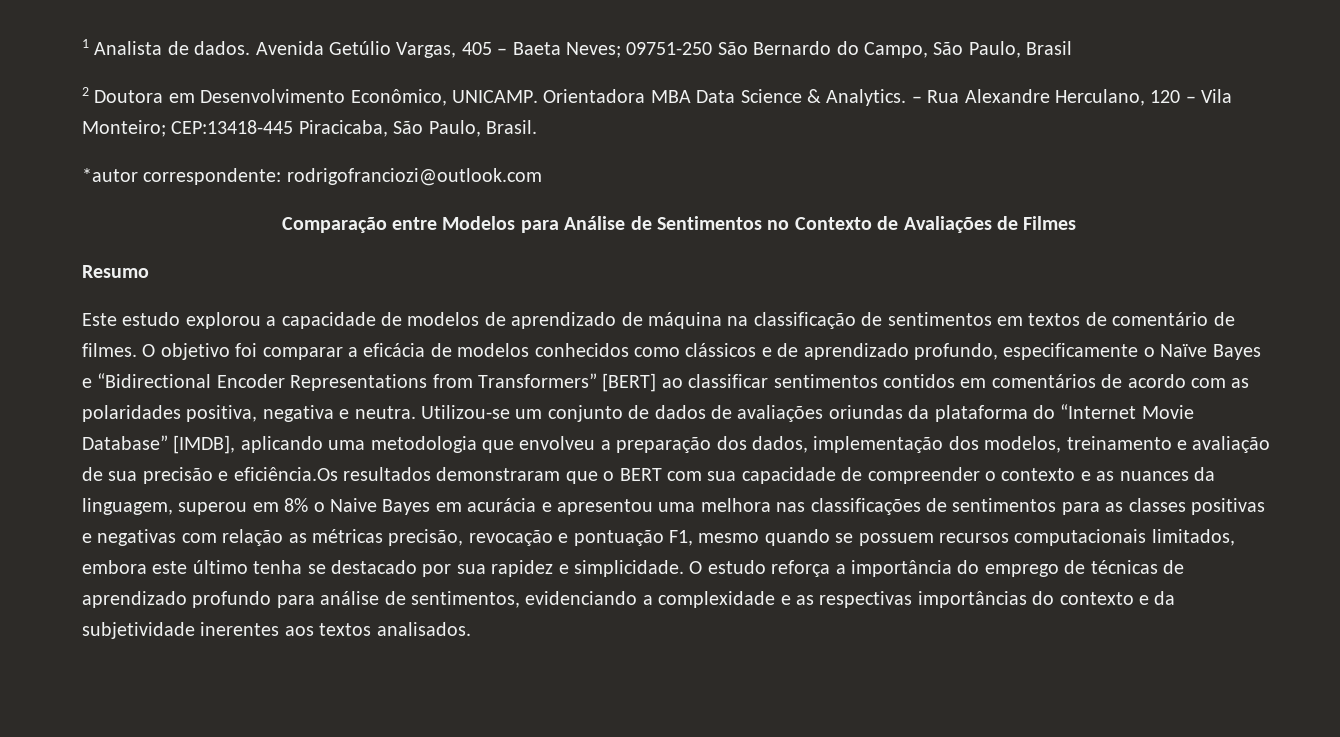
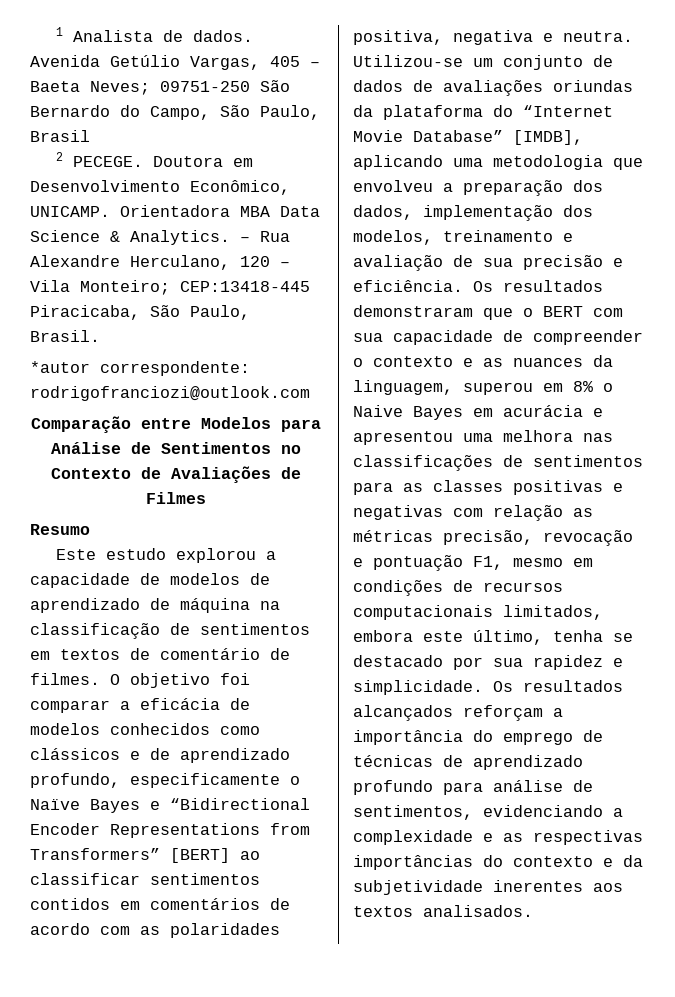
(89, 91) none -> [72,156,143,167] PECEGE.
[233,467,338,481] eficiência.Os -> [353,280,493,292] eficiência. Os
[764,529,934,546] quando se possuem -> [573,558,593,567] [353,580,473,596] em condições de
[192,560,248,574] último -> [473,630,543,645] último,
[689,560,831,577] O estudo reforça -> [493,680,623,692] [353,705,543,721] Os resultados alcançados reforçam

